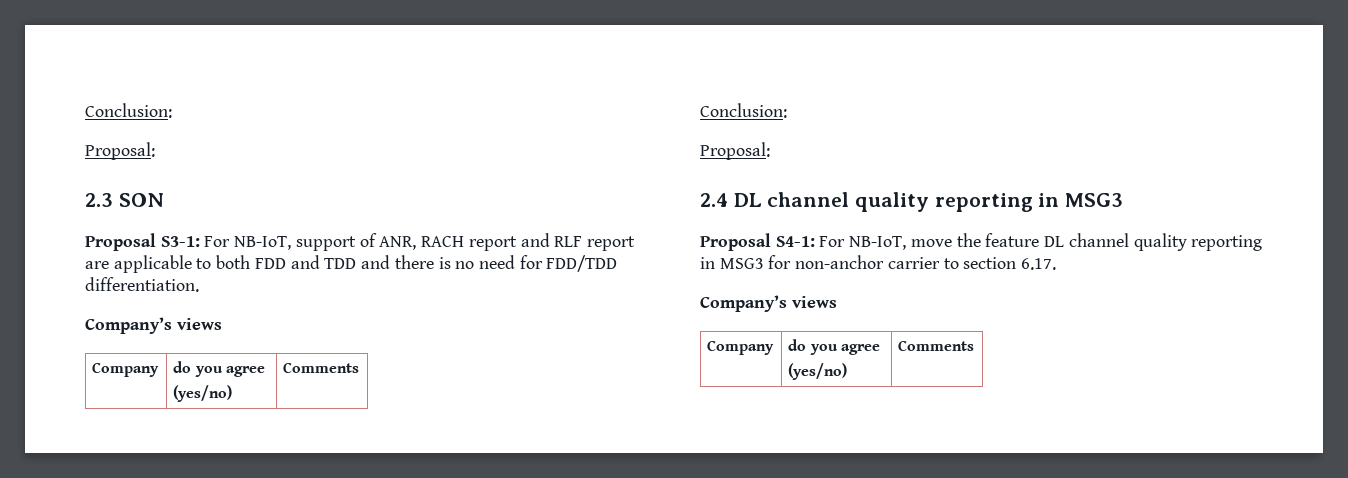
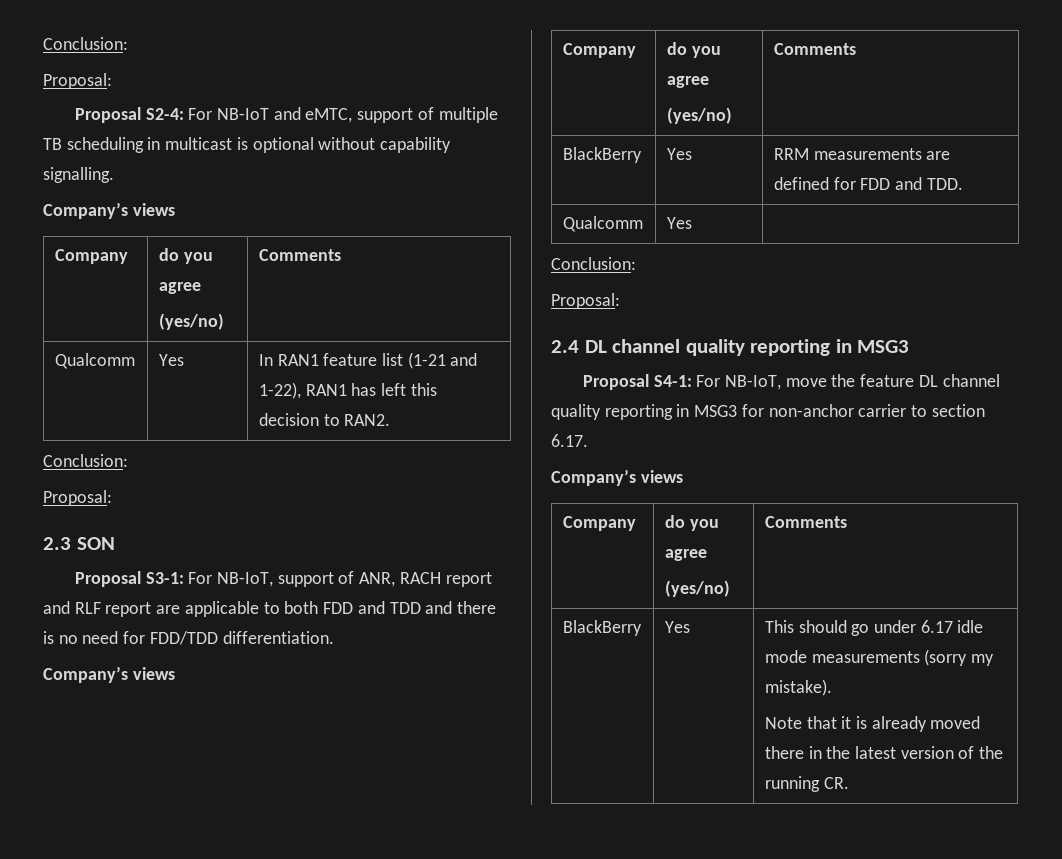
[85,103,172,118] [85,142,155,160] Conclusion: // Proposal: -> [43,37,128,50] [43,73,112,89] [74,107,498,123] [43,137,452,153] [43,167,114,183] [43,202,175,219] [54,249,128,264] [158,248,213,264] [158,282,201,294] [158,313,224,330] [258,249,341,261] [54,353,135,369] [158,354,184,366] [258,352,478,369] [258,382,437,399] [258,413,391,426] [43,454,128,467] [43,490,112,506] Conclusion: // Proposal: // Proposal S2-4: For NB-IoT and eMTC, support of multiple TB scheduling in multicast is optional without capability signalling. // Company’s views // Company | do you agree // (yes/no) | Comments // Qualcomm | Yes | In RAN1 feature list (1-21 and 1-22), RAN1 has left this decision to RAN2. // Conclusion: // Proposal:
(360, 367) none -> [562,147,642,163] [666,148,692,160] [773,148,951,160] [773,177,963,190] [562,216,643,232] [666,217,692,229] // BlackBerry | Yes | RRM measurements are defined for FDD and TDD. // Qualcomm | Yes |
(975, 345) none -> [562,620,642,636] [664,621,690,633] [764,620,984,636] [764,649,994,666] [764,679,832,696] [764,716,981,732] [764,746,1004,759] [764,776,849,792] // BlackBerry | Yes | This should go under 6.17 idle mode measurements (sorry my mistake). // Note that it is already moved there in the latest version of the running CR.

